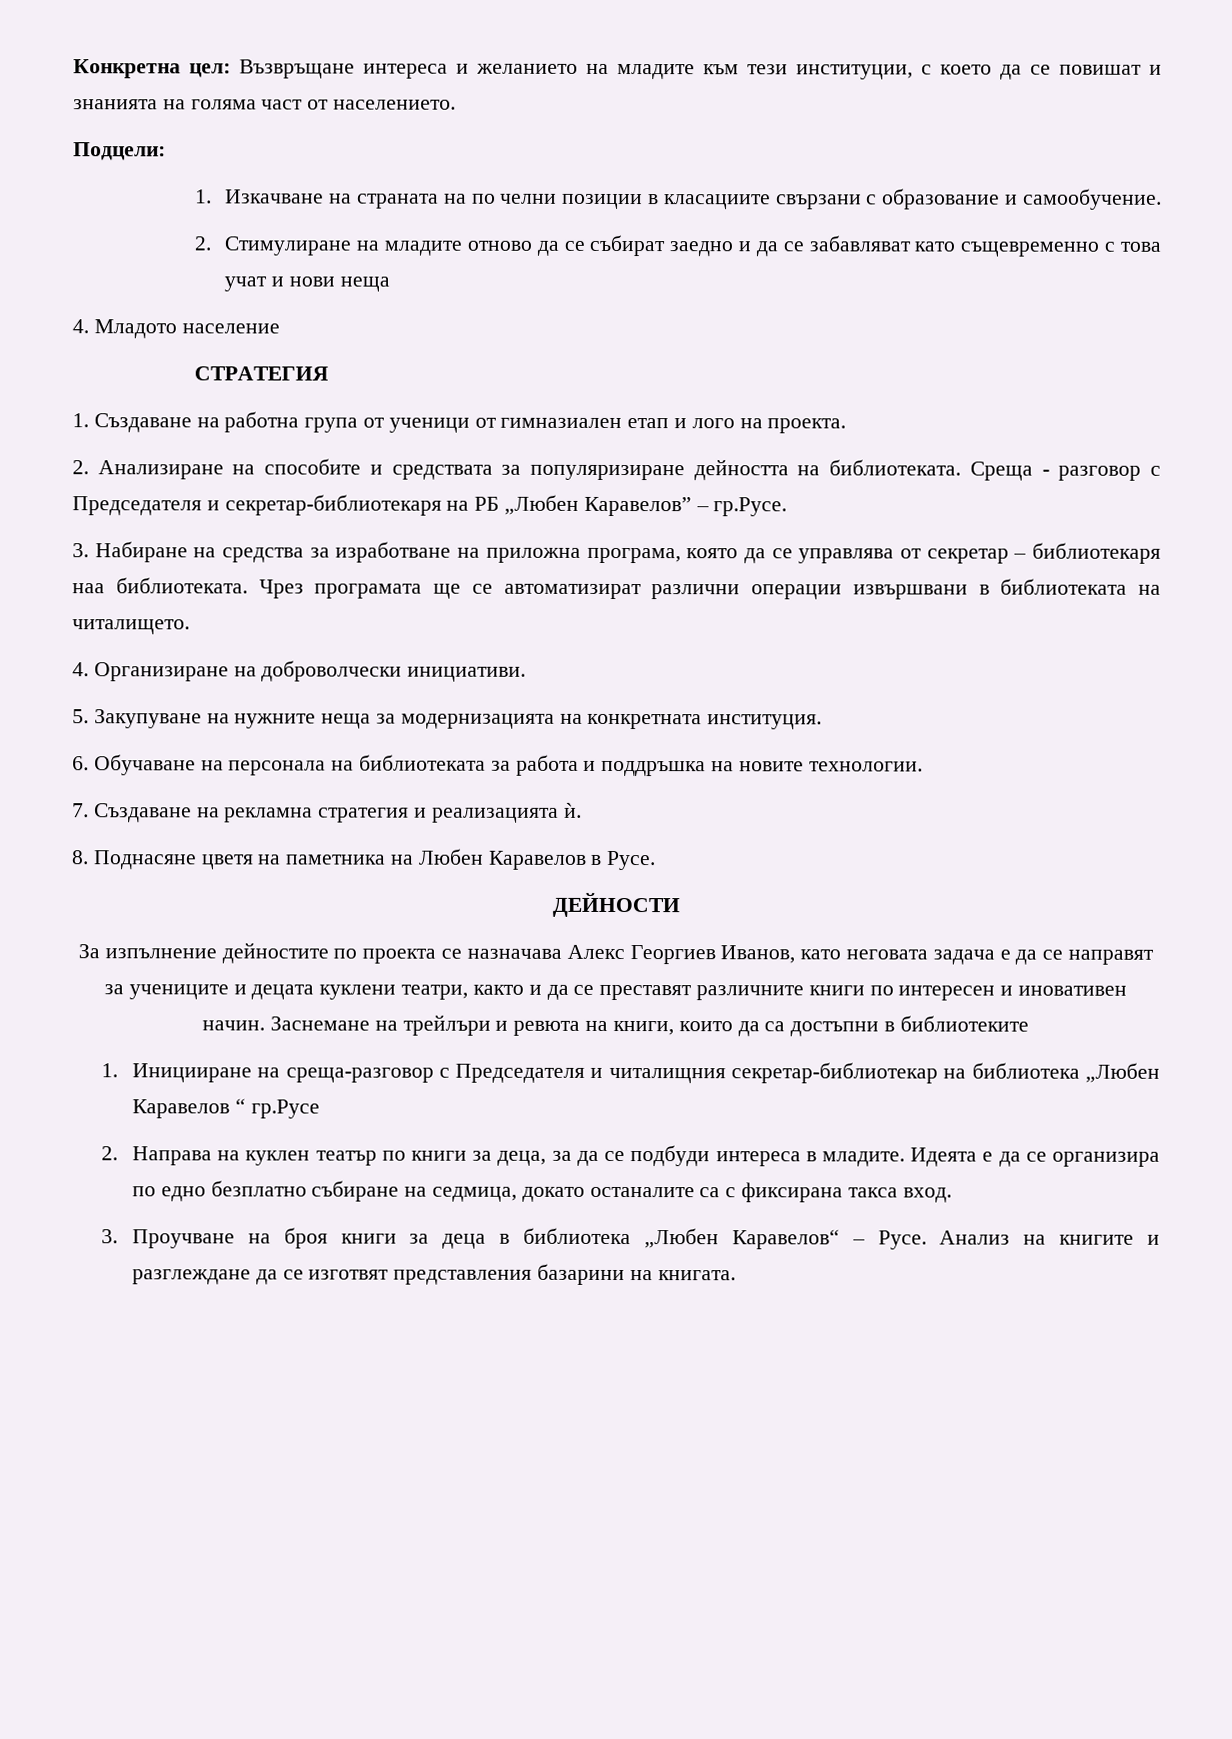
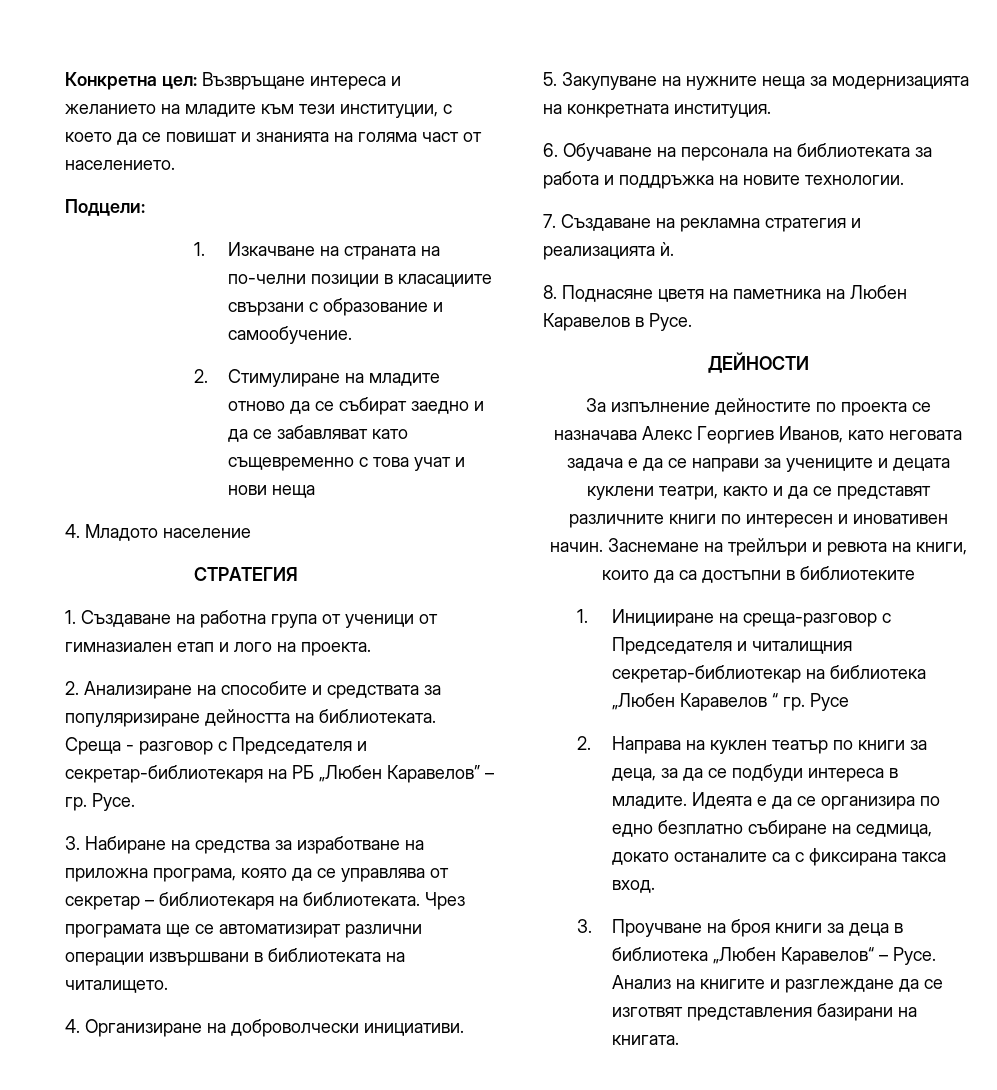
[471,193,558,204] по челни -> [228,274,307,284] по-челни
[713,497,788,517] гр.Русе. -> [65,793,135,811] гр. Русе.
[72,583,105,594] наа -> [279,896,298,906] на
[601,760,707,777] поддръшка -> [619,175,714,189] поддръжка
[1067,949,1154,965] направят -> [691,458,759,472] направи
[599,984,693,1001] преставят -> [836,486,931,500] представят
[250,1099,320,1119] гр.Русе -> [782,693,849,711] гр. Русе
[536,1263,625,1286] базарини -> [816,1003,893,1021] базирани

